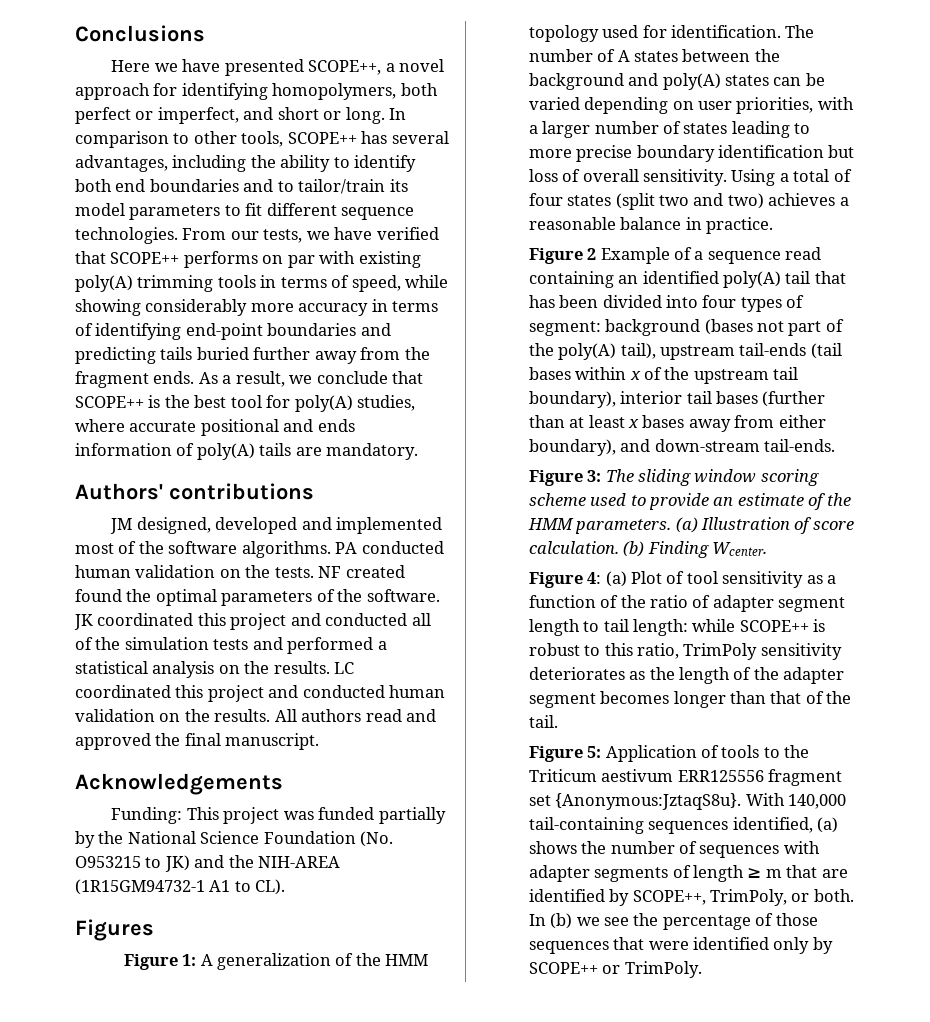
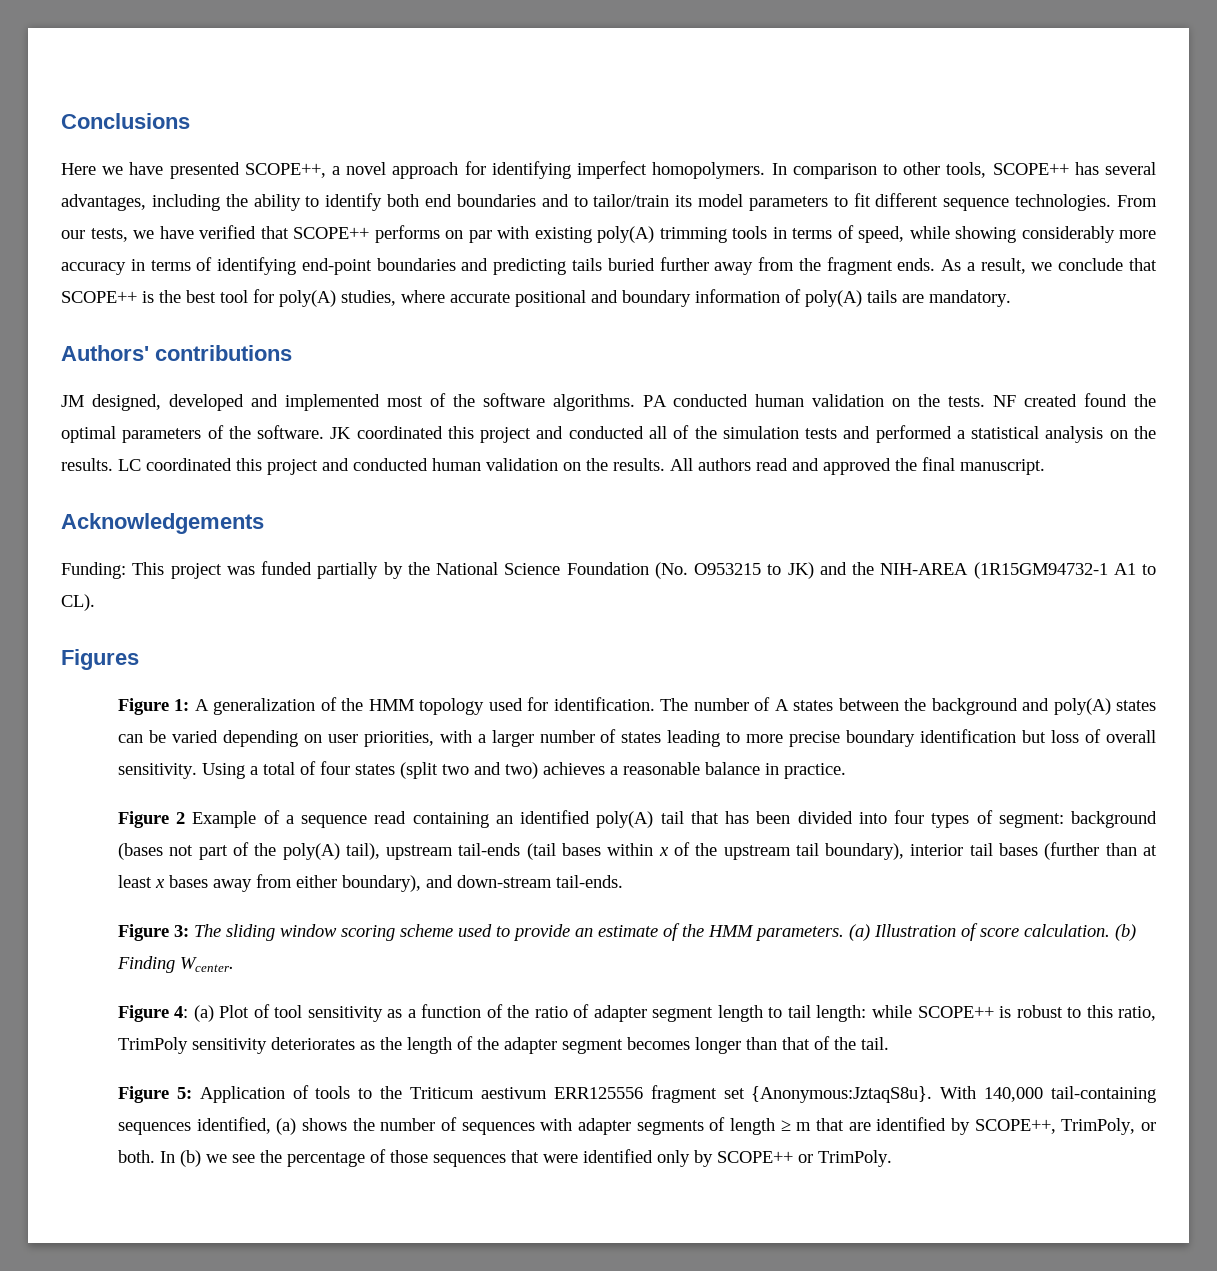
[272,83,438,100] [75,107,385,124] homopolymers, both perfect or imperfect, and short or long. -> [577,161,766,179] imperfect homopolymers.
[317,419,355,432] ends -> [622,290,691,307] boundary

